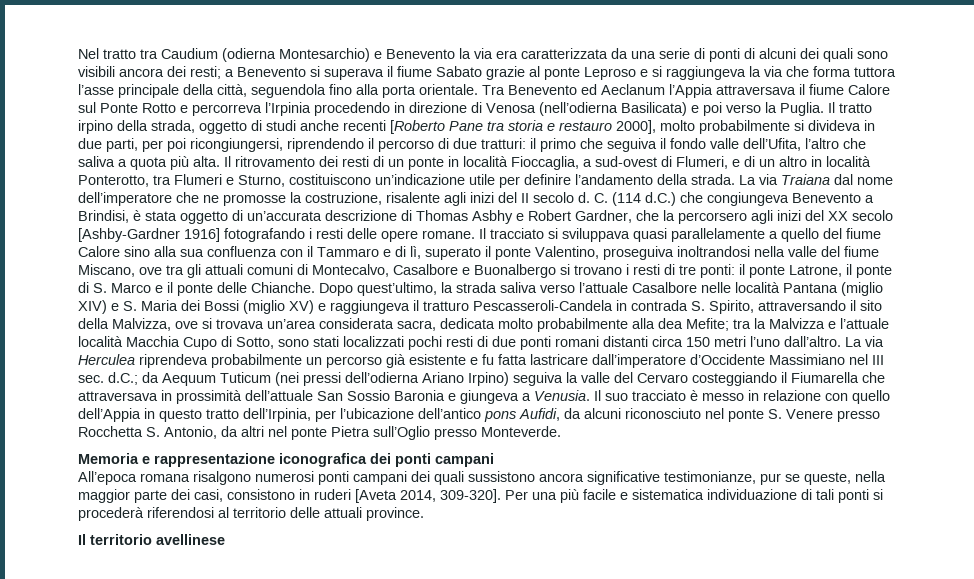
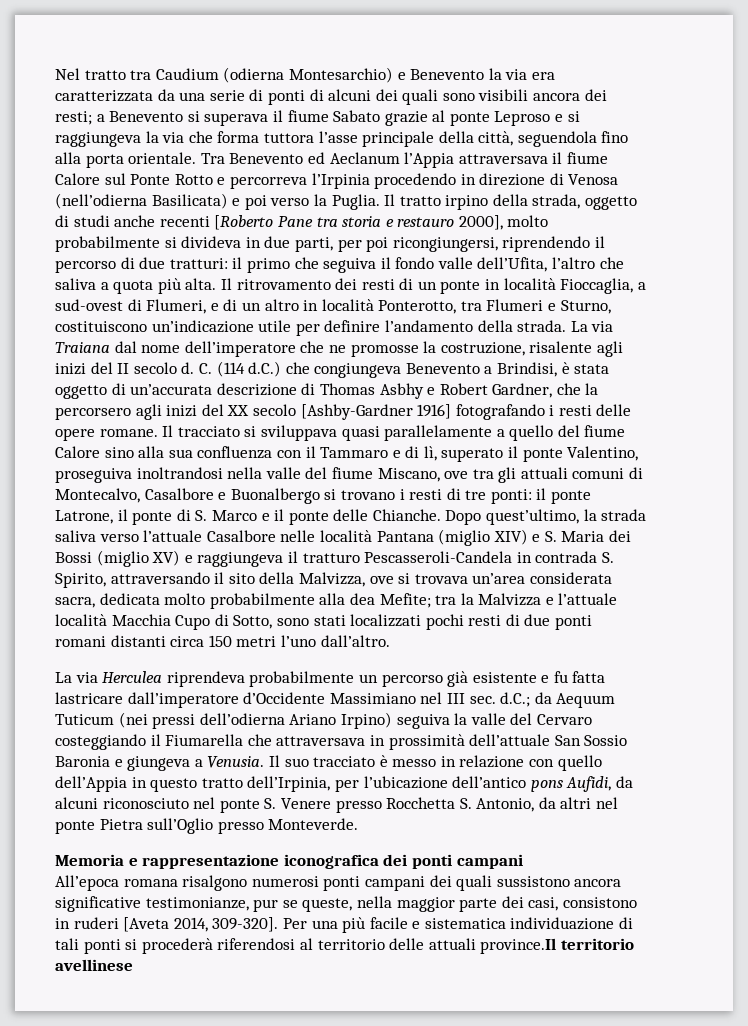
(841, 341) none -> (390, 641) //
[366,507,424,521] [78,534,86,545] province. // Il -> [480,938,557,954] province.Il

